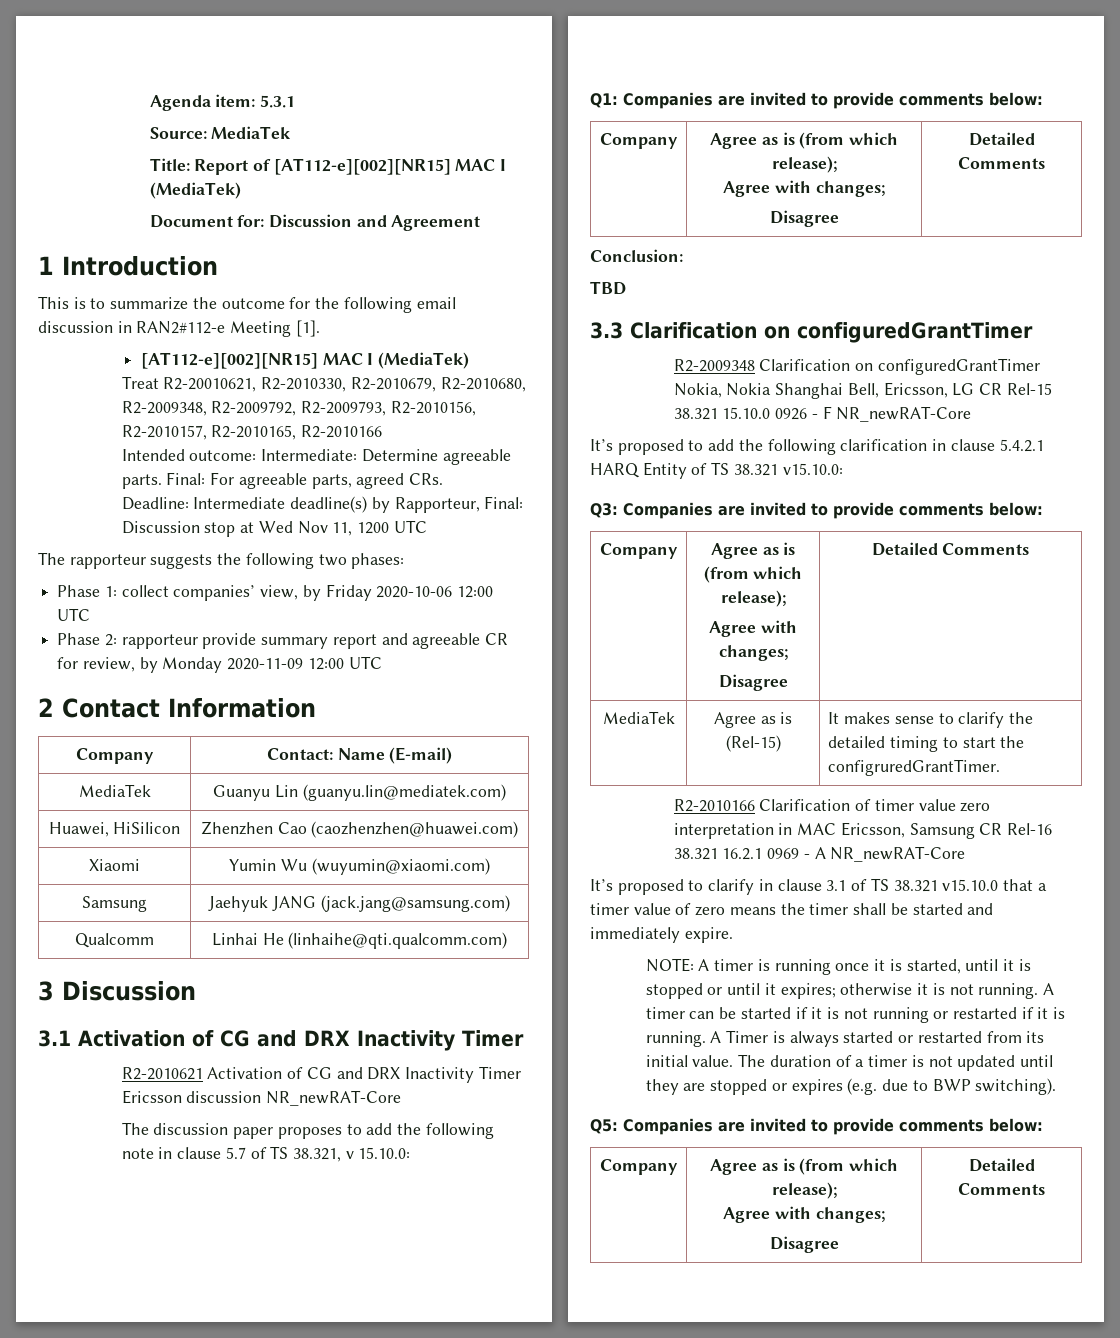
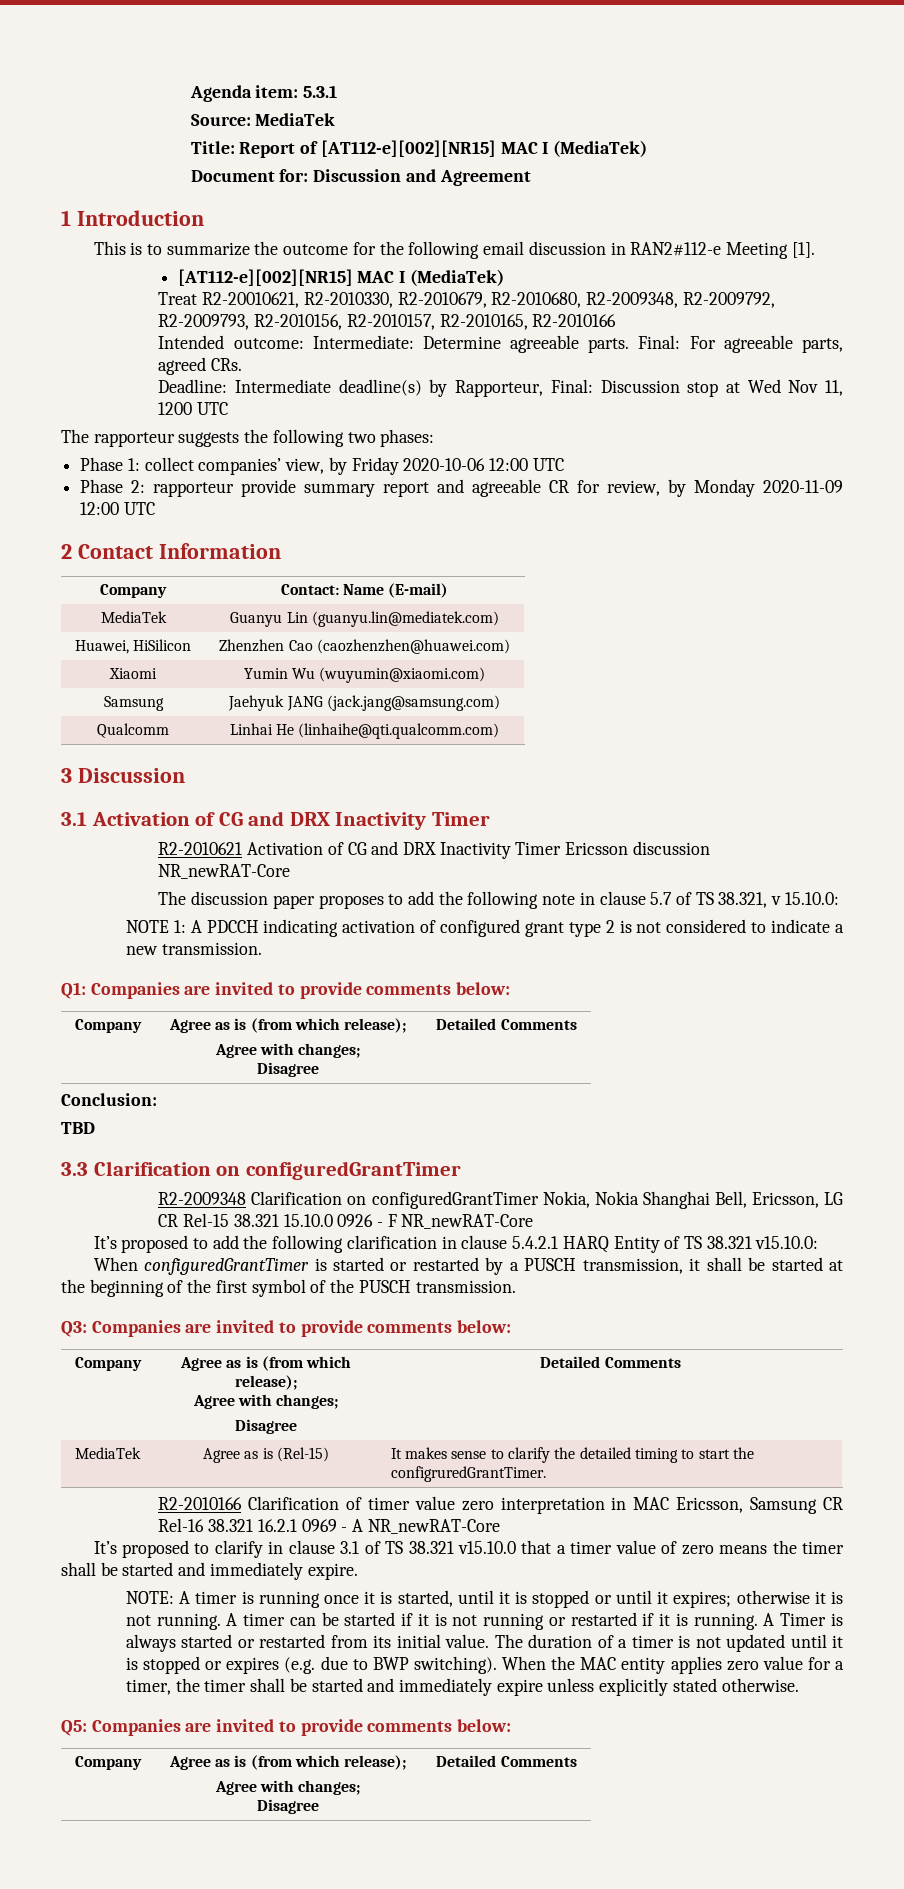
(411, 1153) none -> [125,919,845,937] [125,942,262,955] // NOTE 1: A PDCCH indicating activation of configured grant type 2 is not considered to indicate a new transmission.
(843, 469) none -> [93,1257,844,1275] [61,1279,516,1297] // When configuredGrantTimer is started or restarted by a PUSCH transmission, it shall be started at the beginning of the first symbol of the PUSCH transmission.
[645,1079,706,1095] they are -> [831,1635,843,1648] [125,1657,138,1670] it is
(1057, 1086) none -> [502,1656,845,1674] [125,1678,799,1696] When the MAC entity applies zero value for a timer, the timer shall be started and immediately expire unless explicitly stated otherwise.

